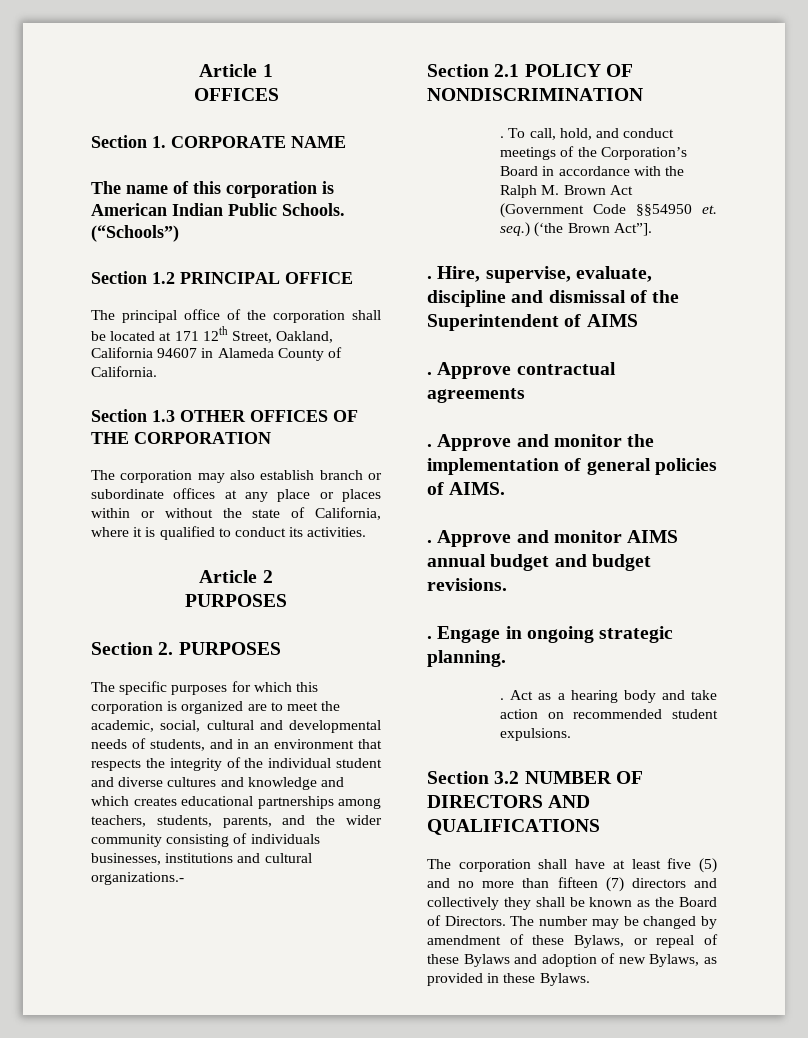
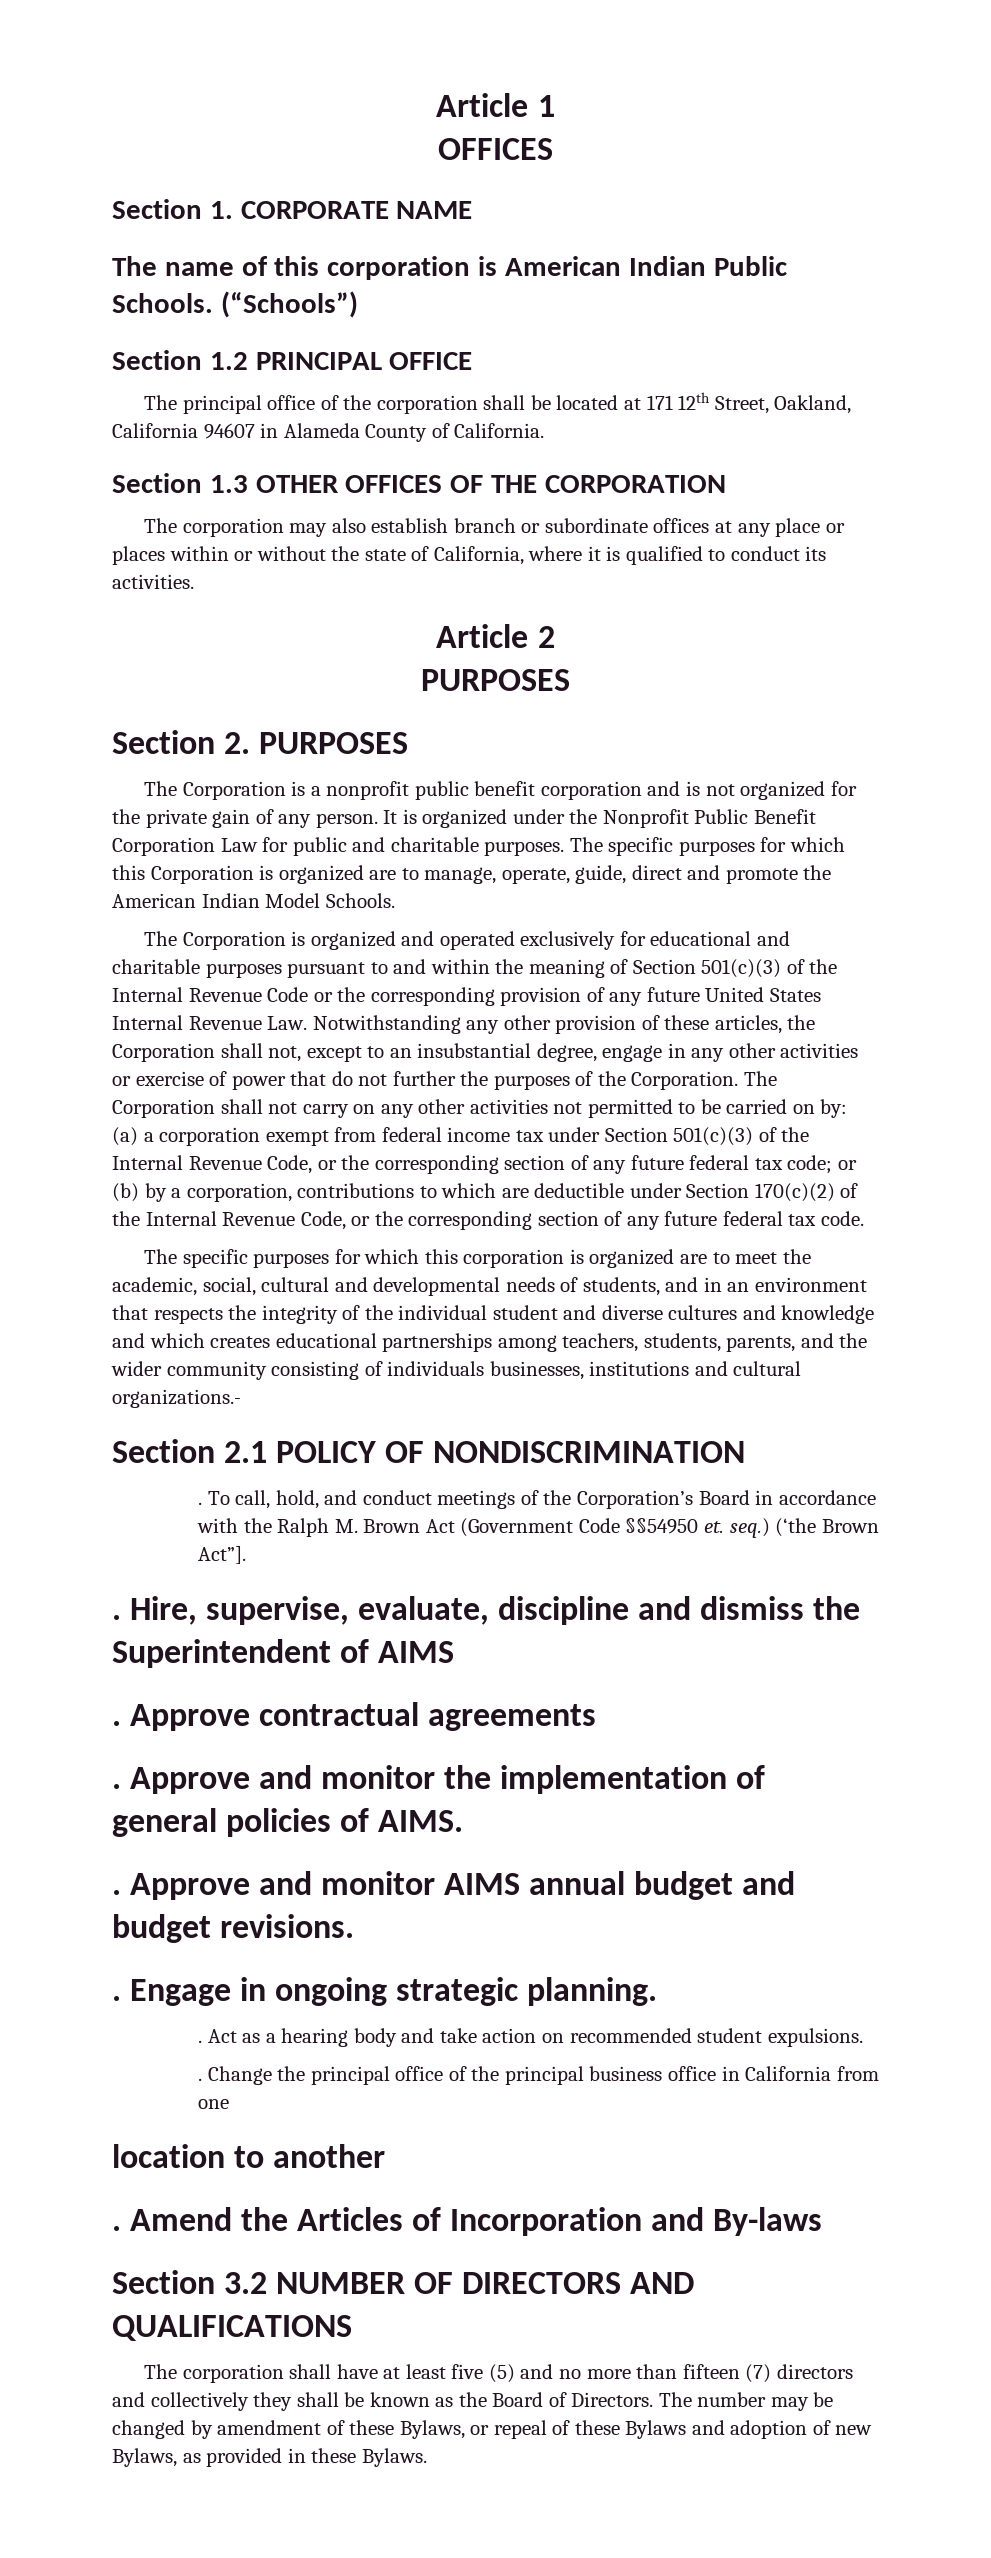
(281, 648) none -> [144,781,857,800] [112,809,816,828] [112,837,845,856] [112,865,832,884] [112,893,395,908] [144,931,791,950] [112,959,838,978] [112,987,821,1006] [112,1015,816,1034] [112,1043,859,1062] [112,1071,777,1090] [112,1099,848,1118] [112,1127,810,1146] [112,1155,857,1174] [112,1183,859,1202] [112,1211,864,1230] // The Corporation is a nonprofit public benefit corporation and is not organized for the private gain of any person. It is organized under the Nonprofit Public Benefit Corporation Law for public and charitable purposes. The specific purposes for which this Corporation is organized are to manage, operate, guide, direct and promote the American Indian Model Schools. // The Corporation is organized and operated exclusively for educational and charitable purposes pursuant to and within the meaning of Section 501(c)(3) of the Internal Revenue Code or the corresponding provision of any future United States Internal Revenue Law. Notwithstanding any other provision of these articles, the Corporation shall not, except to an insubstantial degree, engage in any other activities or exercise of power that do not further the purposes of the Corporation. The Corporation shall not carry on any other activities not permitted to be carried on by: (a) a corporation exempt from federal income tax under Section 501(c)(3) of the Internal Revenue Code, or the corresponding section of any future federal tax code; or (b) by a corporation, contributions to which are deductible under Section 170(c)(2) of the Internal Revenue Code, or the corresponding section of any future federal tax code.
[548,290,647,303] dismissal of -> [700,1596,805,1620] dismiss
(572, 734) none -> [198,2066,879,2085] [198,2099,230,2109] [112,2144,386,2168] [112,2207,823,2236] // . Change the principal office of the principal business office in California from one // location to another // . Amend the Articles of Incorporation and By-laws

